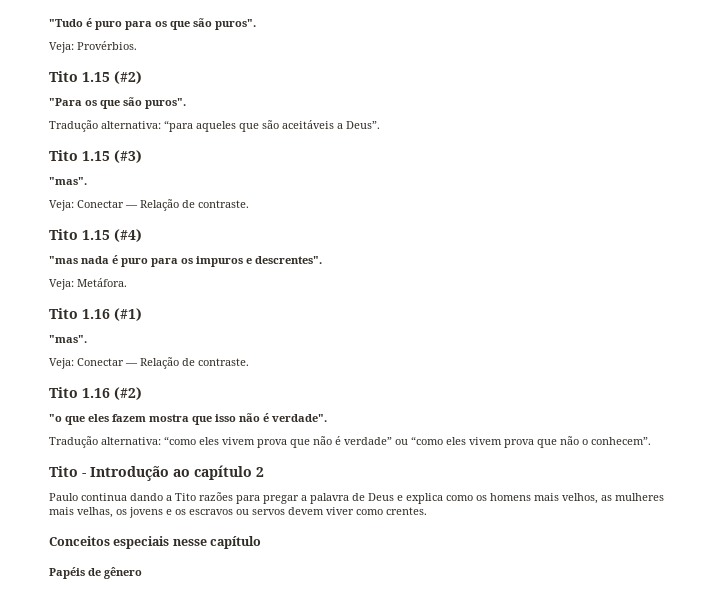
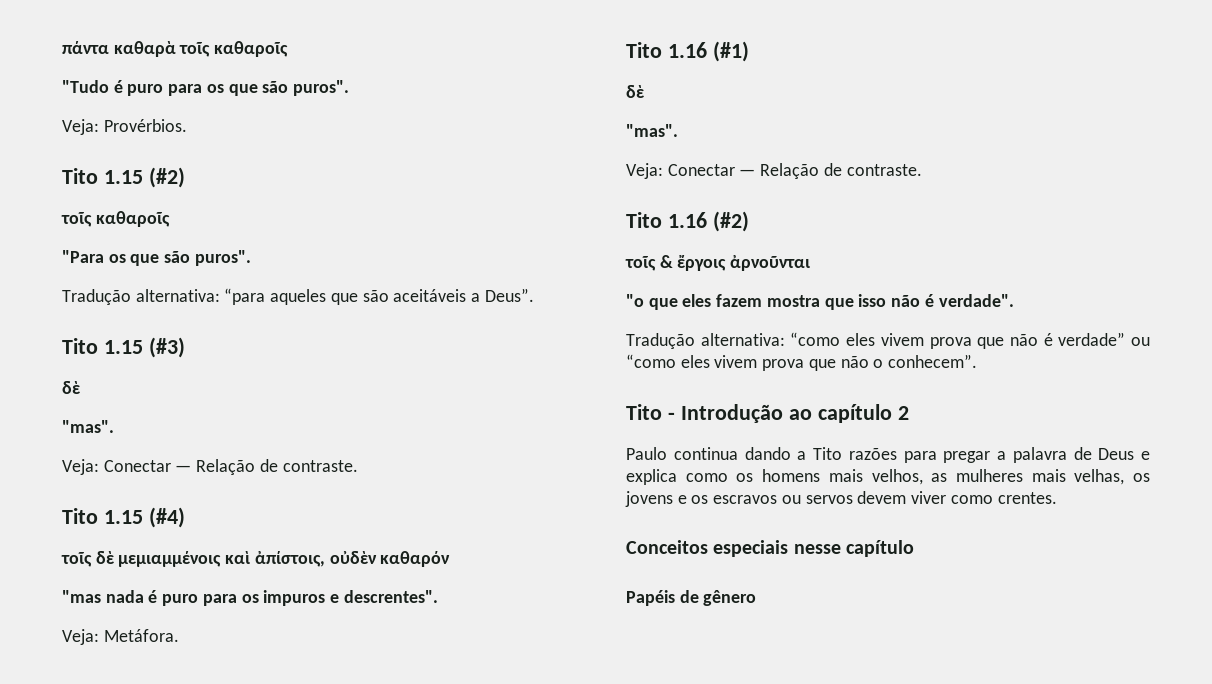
(49, 23) none -> [62,41,289,57] πάντα καθαρὰ τοῖς καθαροῖς //
(142, 77) none -> [61,211,170,227] // τοῖς καθαροῖς
(142, 156) none -> [62,381,80,394] // δὲ
(142, 235) none -> [61,551,451,567] // τοῖς δὲ μεμιαμμένοις καὶ ἀπίστοις, οὐδὲν καθαρόν
(142, 314) none -> [626,85,644,98] // δὲ
(142, 393) none -> [625,255,811,271] // τοῖς & ἔργοις ἀρνοῦνται

